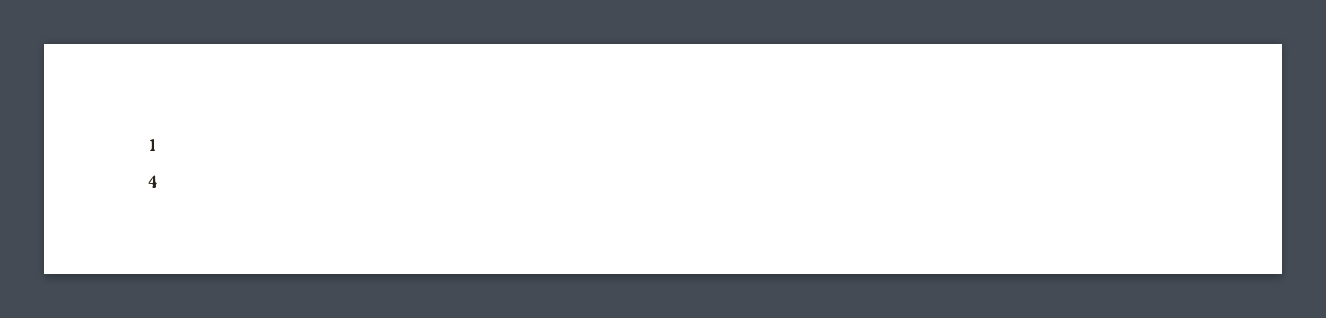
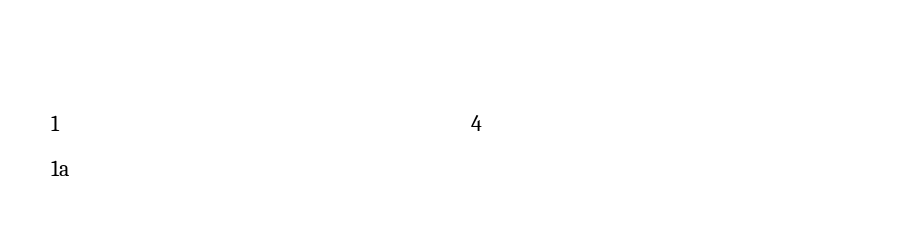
(156, 145) none -> [51,160,69,176] // 1a

